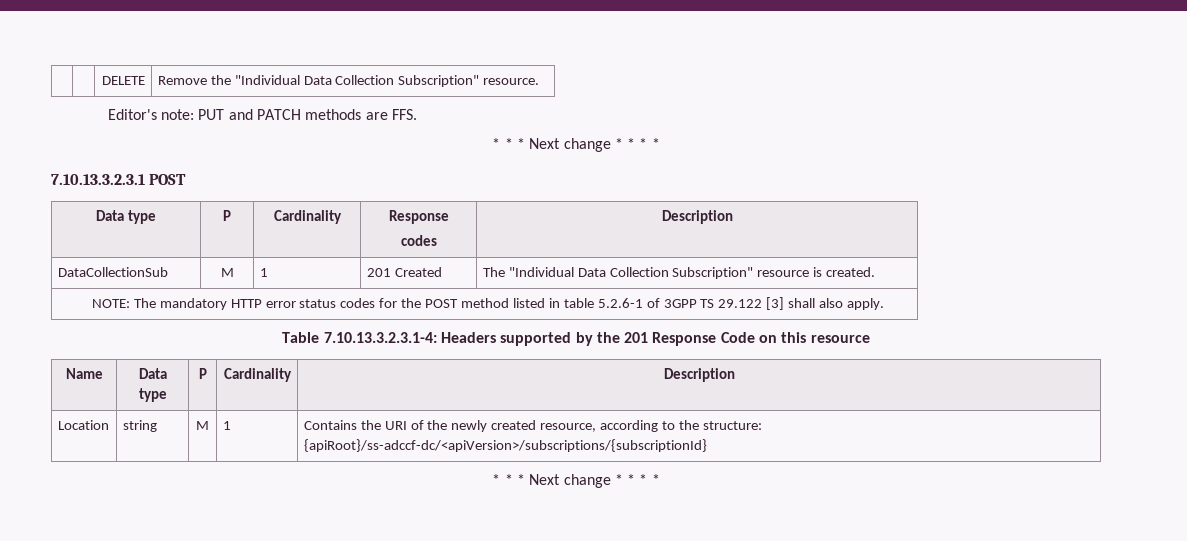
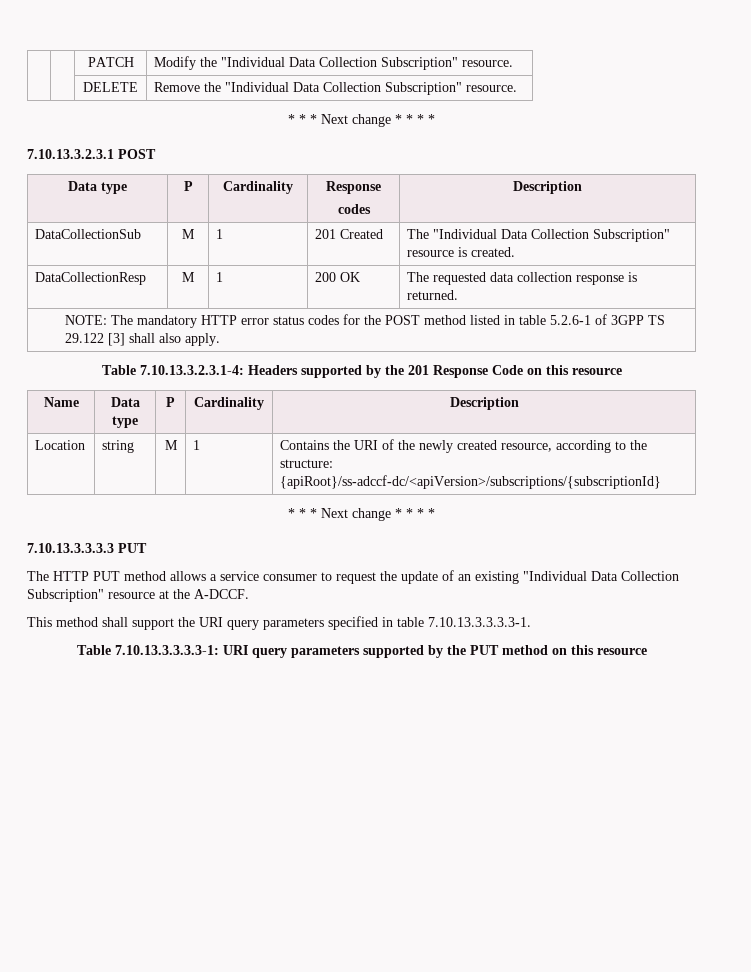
(101, 80) | -> [87,57,134,67] [154,56,514,70] | | PATCH | Modify the "Individual Data Collection Subscription" resource. // |
[107,109,418,120] // Editor's note: PUT and PATCH methods are FFS. -> (518, 88) none
(876, 272) none -> [35,272,147,285] [182,272,195,282] [216,272,224,282] [315,272,361,282] [407,272,638,285] [407,290,459,300] // DataCollectionResp | M | 1 | 200 OK | The requested data collection response is returned.
(660, 479) none -> [27,543,147,553] [27,570,679,584] [27,589,249,602] [27,616,531,630] [76,645,647,658] // 7.10.13.3.3.3.3 PUT // The HTTP PUT method allows a service consumer to request the update of an existing "Individual Data Collection Subscription" resource at the A-DCCF. // This method shall support the URI query parameters specified in table 7.10.13.3.3.3.3-1. // Table 7.10.13.3.3.3.3-1: URI query parameters supported by the PUT method on this resource

